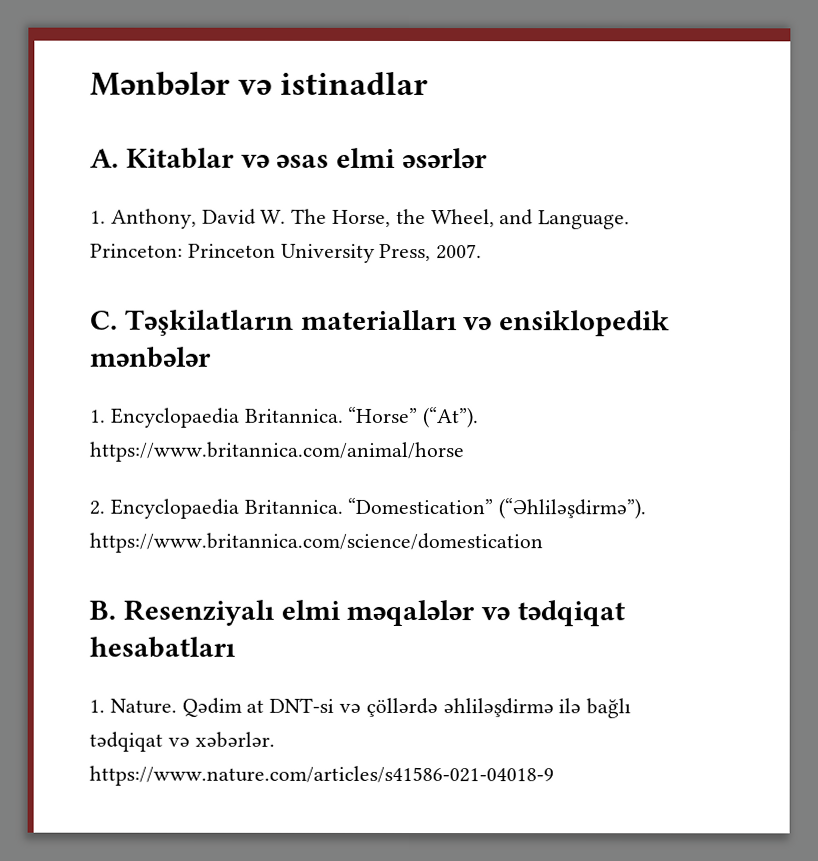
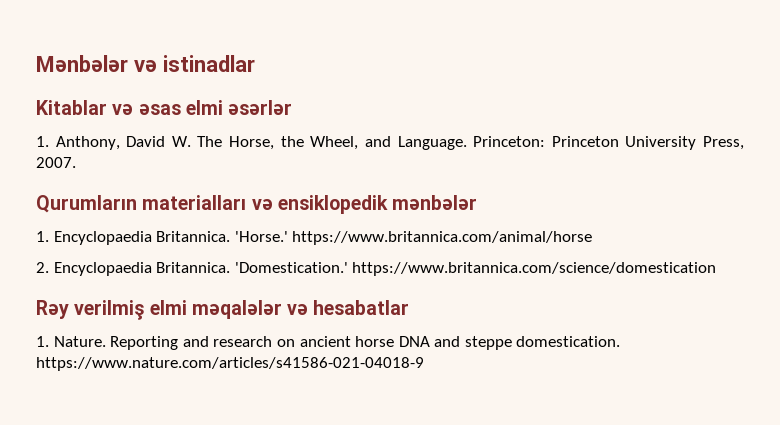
[90,148,119,168] A. -> (255, 63) none
[90,309,294,336] C. Təşkilatların -> [36,195,137,213] Qurumların
[348,406,480,429] “Horse” (“At”). -> [234,231,288,242] 'Horse.'
[347,497,647,520] “Domestication” (“Əhliləşdirmə”). -> [234,262,348,273] 'Domestication.'
[89,599,274,626] B. Resenziyalı -> [36,300,145,320] Rəy verilmiş
[517,600,626,627] [89,636,235,658] tədqiqat hesabatları -> [313,300,410,315] hesabatlar
[181,697,632,719] [89,731,275,752] Qədim at DNT-si və çöllərdə əhliləşdirmə ilə bağlı tədqiqat və xəbərlər. -> [110,336,621,350] Reporting and research on ancient horse DNA and steppe domestication.

